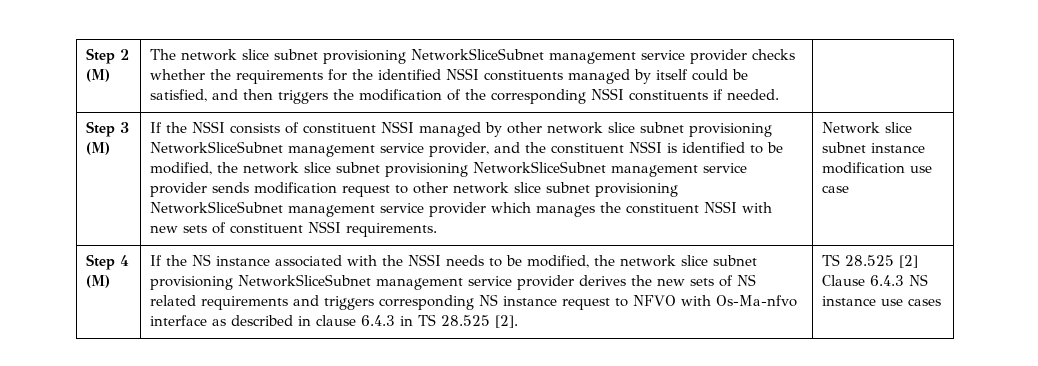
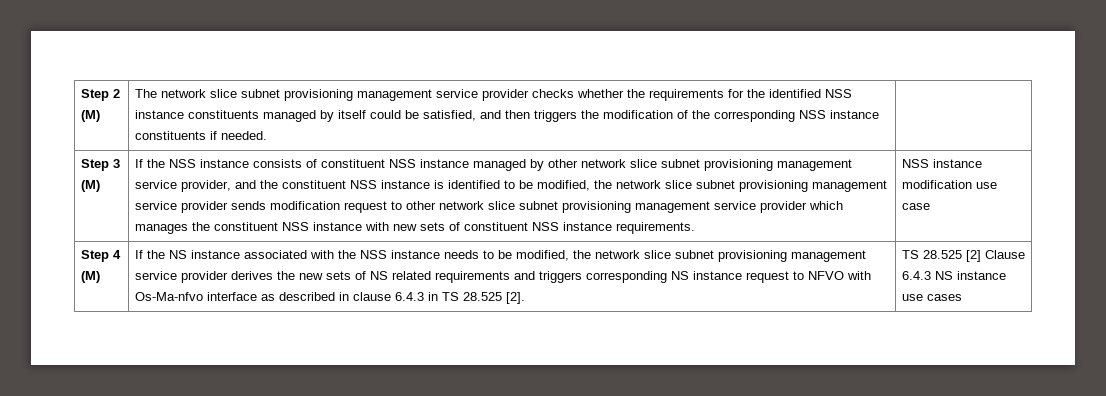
[410,48,544,61] NetworkSliceSubnet -> (353, 95) none
[445,68,479,80] NSSI -> [824,89,852,98] [134,110,184,119] NSS instance
[590,88,624,100] NSSI -> [798,110,879,119] NSS instance
[191,121,225,133] NSSI -> [168,159,249,168] NSS instance
[380,121,414,133] NSSI -> [388,159,469,168] NSS instance
[149,141,283,154] NetworkSliceSubnet -> (773, 165) none
[628,141,662,153] NSSI -> [349,180,430,189] NSS instance
[472,161,606,174] NetworkSliceSubnet -> (808, 186) none
[149,201,283,214] NetworkSliceSubnet -> (631, 207) none
[703,201,737,213] NSSI -> [281,222,362,231] NSS instance
[307,221,341,233] NSSI -> [531,222,612,231] NSS instance
[821,122,912,134] [821,142,866,153] Network slice subnet -> [901,159,929,168] NSS
[407,254,441,266] NSSI -> [359,250,440,259] NSS instance
[237,274,371,287] NetworkSliceSubnet -> (787, 256) none

